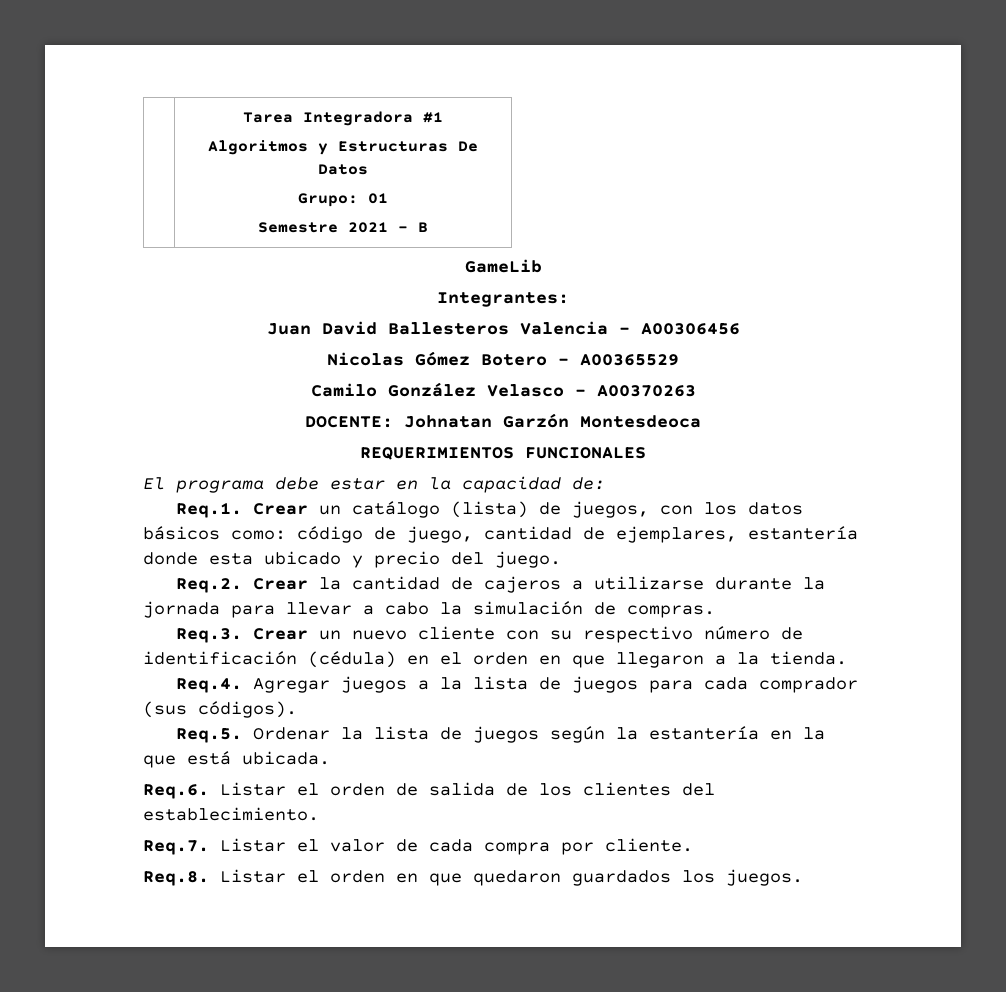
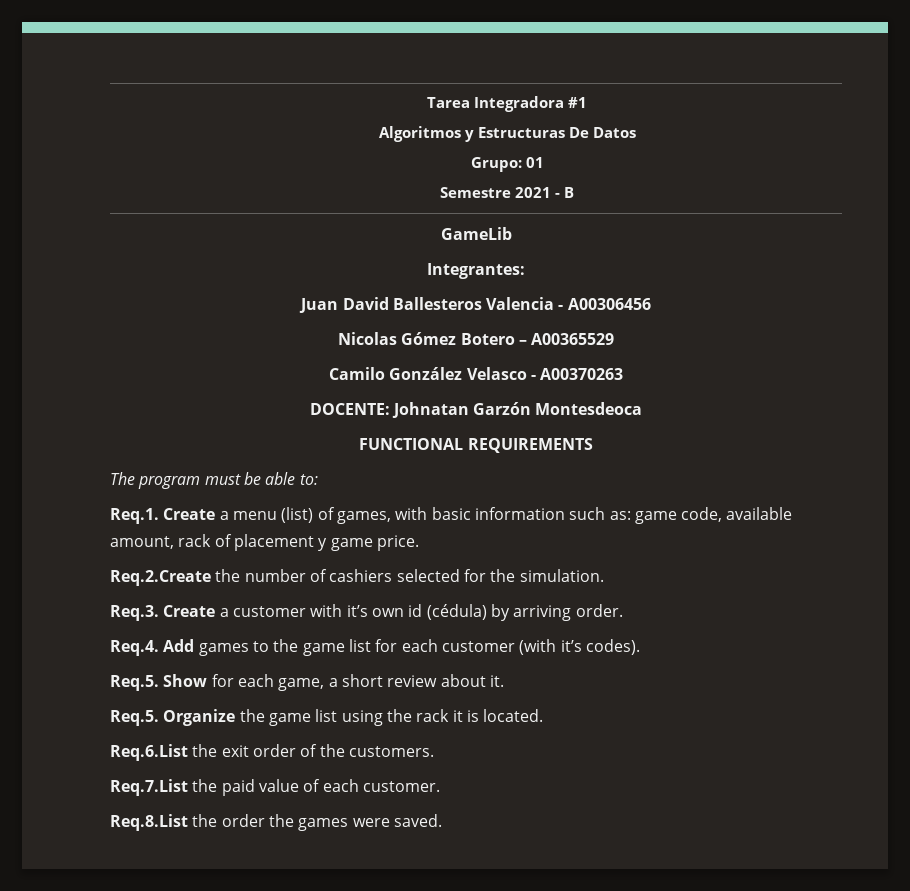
[360,447,646,460] [143,476,605,493] [175,501,803,518] [143,526,858,543] [143,551,561,568] [175,576,825,593] [143,601,715,618] [175,626,803,643] [143,651,847,668] [175,676,858,693] [143,701,297,718] [175,726,825,743] [143,751,330,768] [143,782,715,799] [143,807,319,821] [143,838,693,855] [143,869,803,886] REQUERIMIENTOS FUNCIONALES // El programa debe estar en la capacidad de: // Req.1. Crear un catálogo (lista) de juegos, con los datos básicos como: código de juego, cantidad de ejemplares, estantería donde esta ubicado y precio del juego. // Req.2. Crear la cantidad de cajeros a utilizarse durante la jornada para llevar a cabo la simulación de compras. // Req.3. Crear un nuevo cliente con su respectivo número de identificación (cédula) en el orden en que llegaron a la tienda. // Req.4. Agregar juegos a la lista de juegos para cada comprador (sus códigos). // Req.5. Ordenar la lista de juegos según la estantería en la que está ubicada. // Req.6. Listar el orden de salida de los clientes del establecimiento. // Req.7. Listar el valor de cada compra por cliente. // Req.8. Listar el orden en que quedaron guardados los juegos. -> [359,438,593,453] [110,472,318,489] [110,507,793,524] [110,534,419,551] [110,569,604,586] [110,604,623,621] [110,639,640,656] [110,674,504,691] [110,709,544,726] [110,744,434,761] [110,779,440,796] [110,814,442,831] FUNCTIONAL REQUIREMENTS // The program must be able to: // Req.1. Create a menu (list) of games, with basic information such as: game code, available amount, rack of placement y game price. // Req.2.Create the number of cashiers selected for the simulation. // Req.3. Create a customer with it’s own id (cédula) by arriving order. // Req.4. Add games to the game list for each customer (with it’s codes). // Req.5. Show for each game, a short review about it. // Req.5. Organize the game list using the rack it is located. // Req.6.List the exit order of the customers. // Req.7.List the paid value of each customer. // Req.8.List the order the games were saved.

